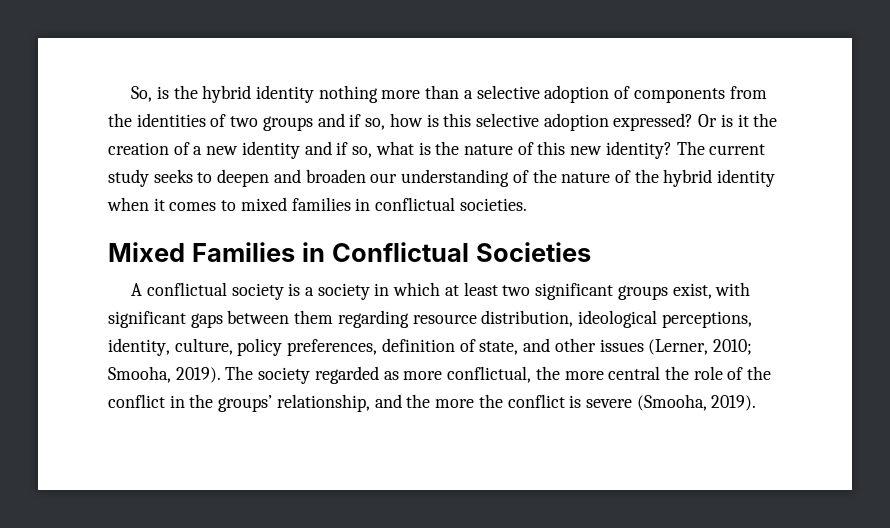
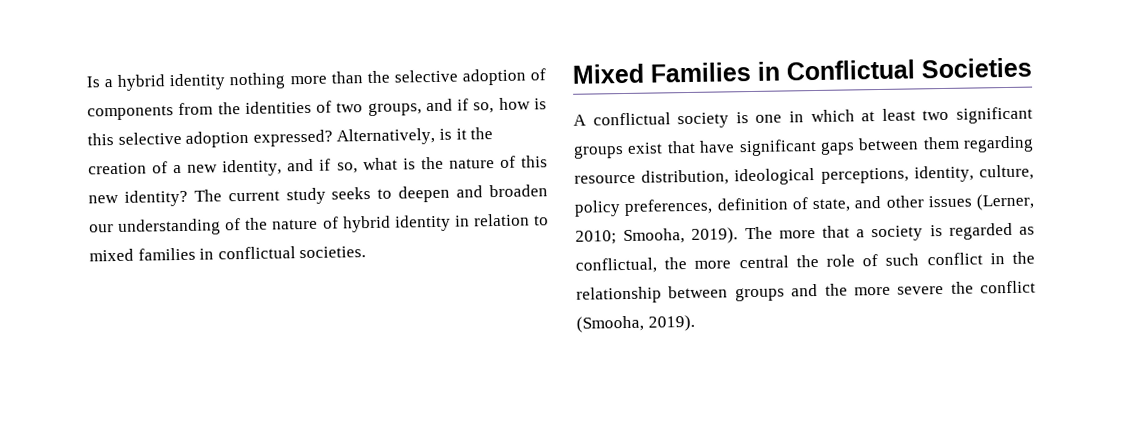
[131,85,198,102] So, is the -> [86,76,114,88] Is a
[463,90,473,99] a -> [366,70,390,84] the
[262,116,313,131] groups -> [367,102,422,117] groups,
[698,114,718,127] Or -> [336,127,436,146] Alternatively,
[241,141,300,159] identity -> [222,159,283,177] identity,
[634,169,776,187] [107,197,217,211] the hybrid identity when it comes -> [342,213,530,233] hybrid identity in relation
[304,283,370,300] a society -> [755,114,783,123] one
[672,282,751,299] exist, with -> [627,140,736,154] exist that have
[258,367,311,384] society -> [778,225,943,242] more that a society is
[403,371,443,380] more -> (1035, 230) none
[747,366,772,380] the -> [885,253,920,266] such
[218,394,370,412] groups’ relationship, -> [576,285,785,304] relationship between groups
[478,394,632,408] the conflict is severe -> [897,280,1036,295] severe the conflict

